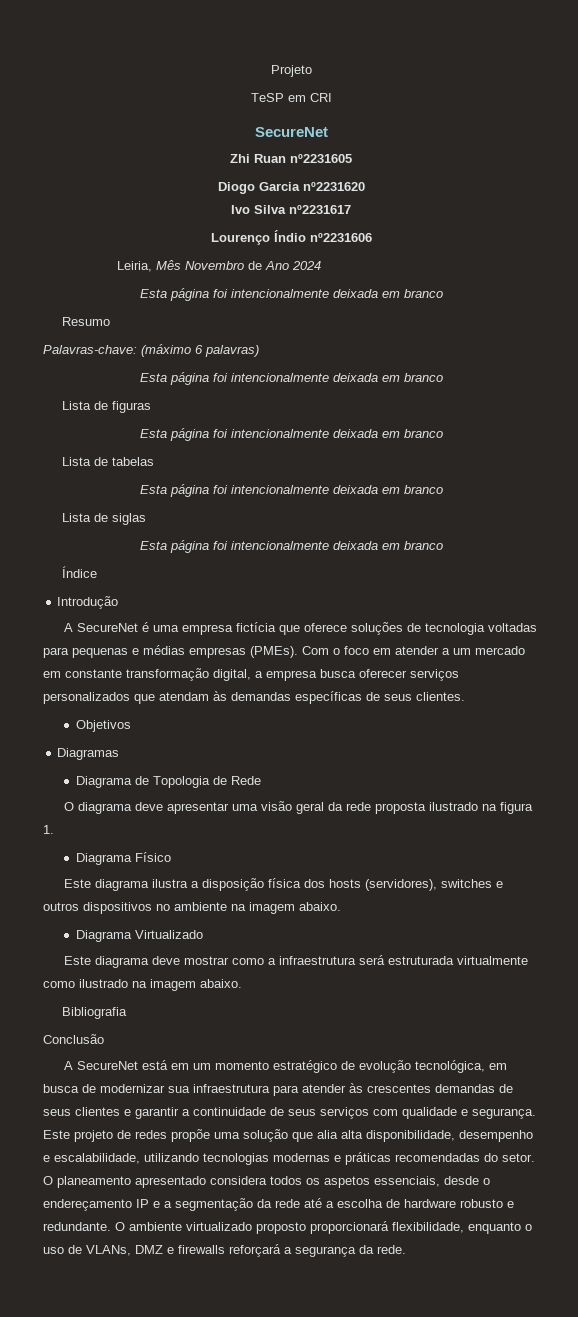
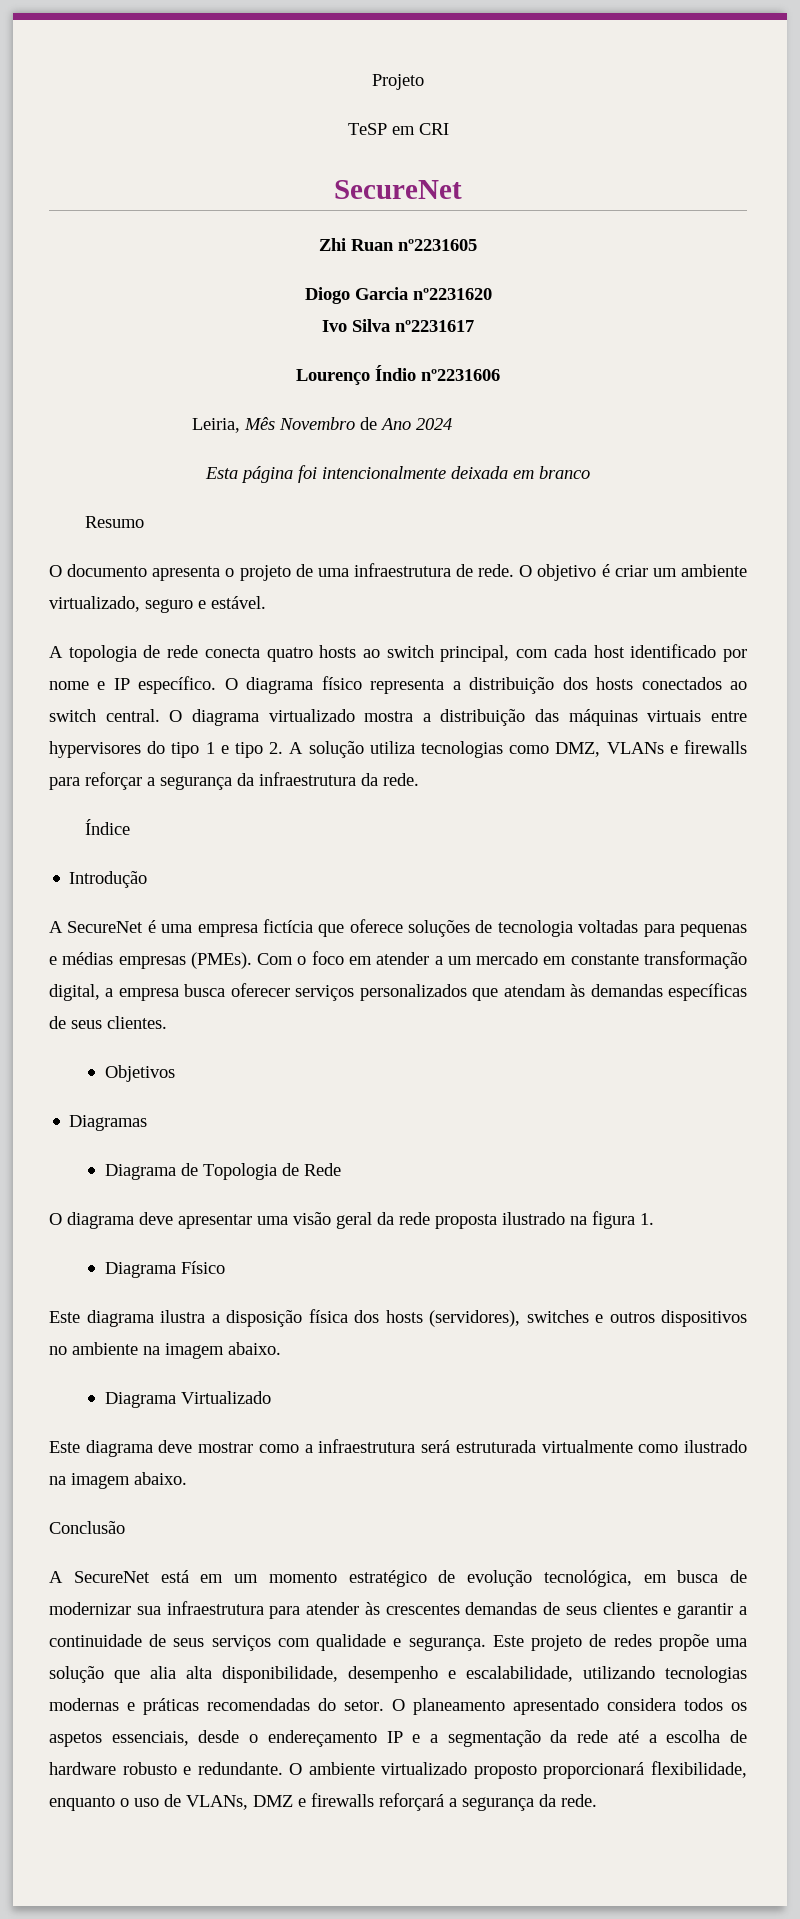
[43,344,259,357] [139,372,443,385] [61,401,151,413] [139,428,443,441] [61,457,154,466] [139,484,443,497] [61,513,146,525] [139,540,443,553] Palavras-chave: (máximo 6 palavras) // Esta página foi intencionalmente deixada em branco // Lista de figuras // Esta página foi intencionalmente deixada em branco // Lista de tabelas // Esta página foi intencionalmente deixada em branco // Lista de siglas // Esta página foi intencionalmente deixada em branco -> [49,563,747,581] [49,596,266,613] [49,644,747,662] [49,676,747,694] [49,709,747,726] [49,740,747,758] [49,772,419,790] O documento apresenta o projeto de uma infraestrutura de rede. O objetivo é criar um ambiente virtualizado, seguro e estável. // A topologia de rede conecta quatro hosts ao switch principal, com cada host identificado por nome e IP específico. O diagrama físico representa a distribuição dos hosts conectados ao switch central. O diagrama virtualizado mostra a distribuição das máquinas virtuais entre hypervisores do tipo 1 e tipo 2. A solução utiliza tecnologias como DMZ, VLANs e firewalls para reforçar a segurança da infraestrutura da rede.
[61,1007,127,1019] // Bibliografia -> (187, 1478) none

